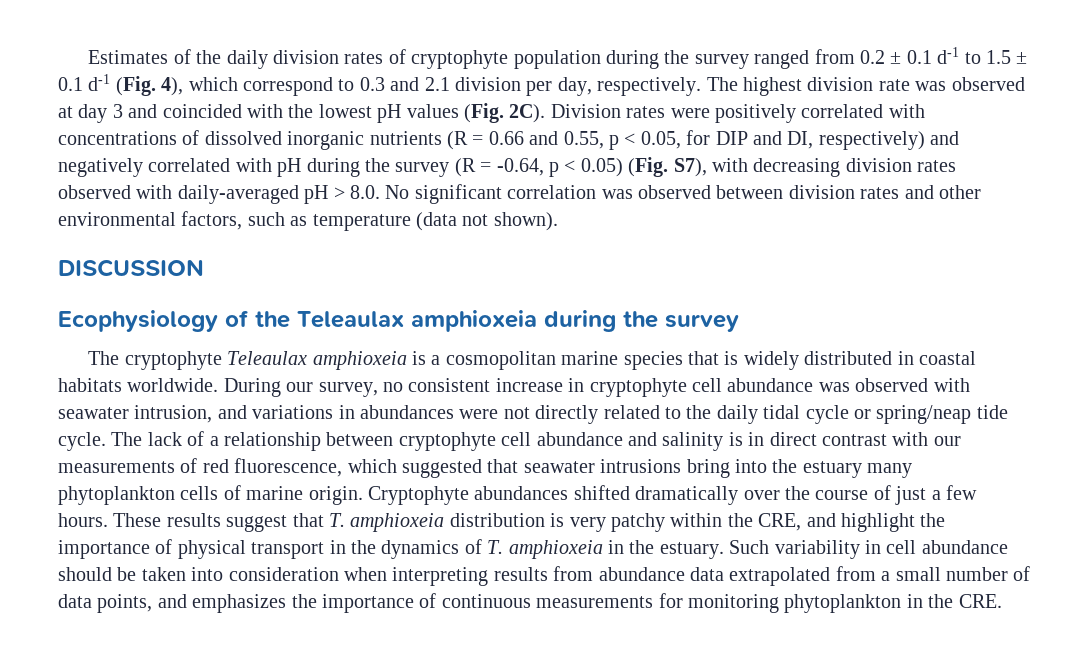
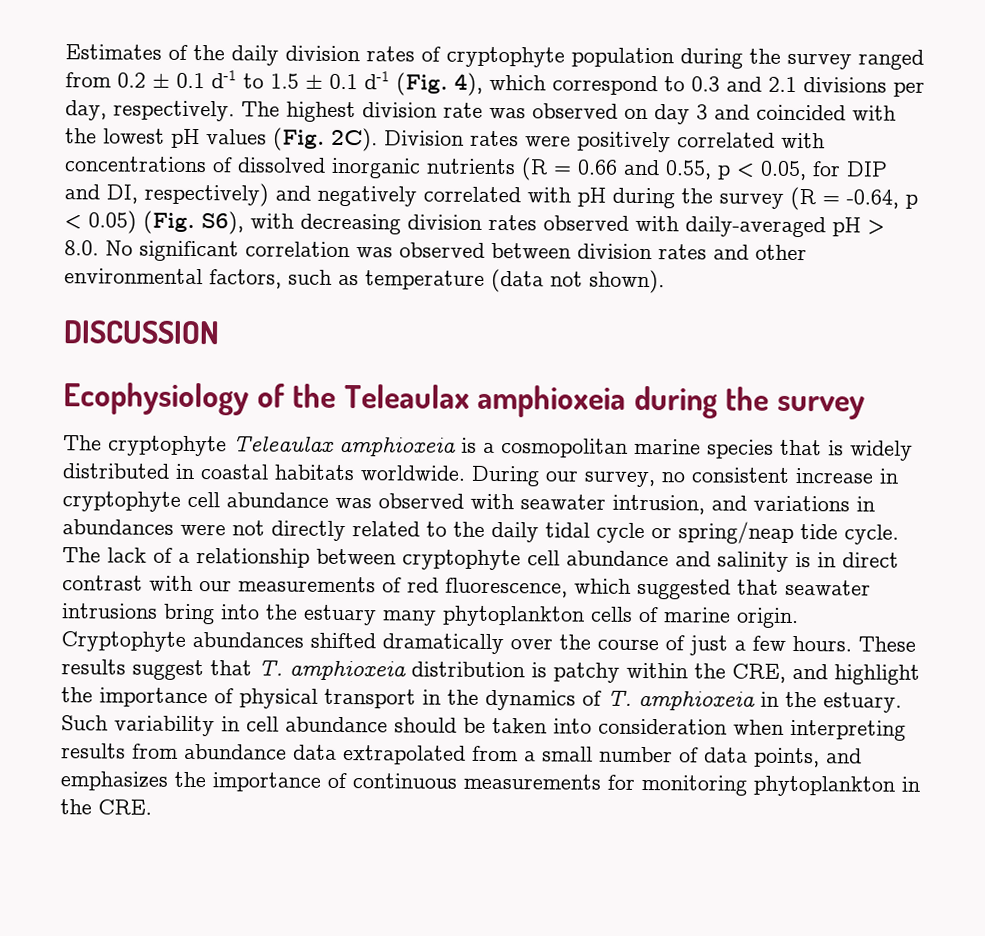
[454,77,521,91] division -> [803,77,887,93] divisions
[58,106,73,118] at -> [624,108,648,120] on
[673,158,707,177] S7), -> [201,211,244,235] S6),
[569,517,606,532] very -> (547, 670) none

